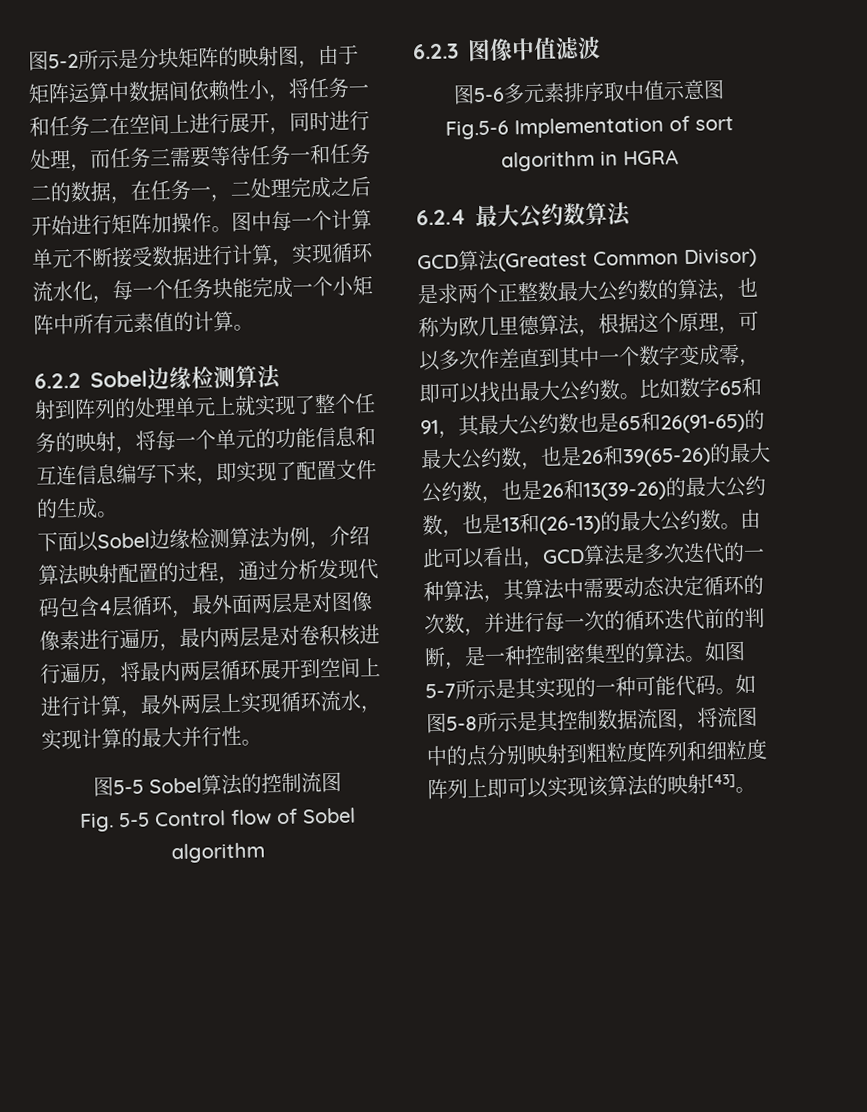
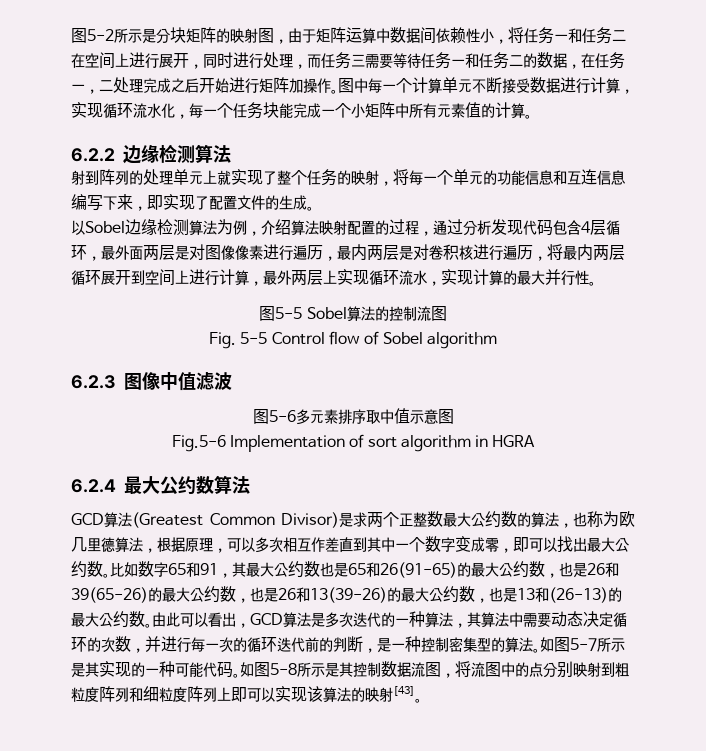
[90,370,148,388] Sobel -> (115, 155) none
[37,530,78,552] 下面 -> (314, 208) none
[638,312,679,333] 这个 -> (185, 544) none
(480, 359) none -> [283,537,311,552] 相互

